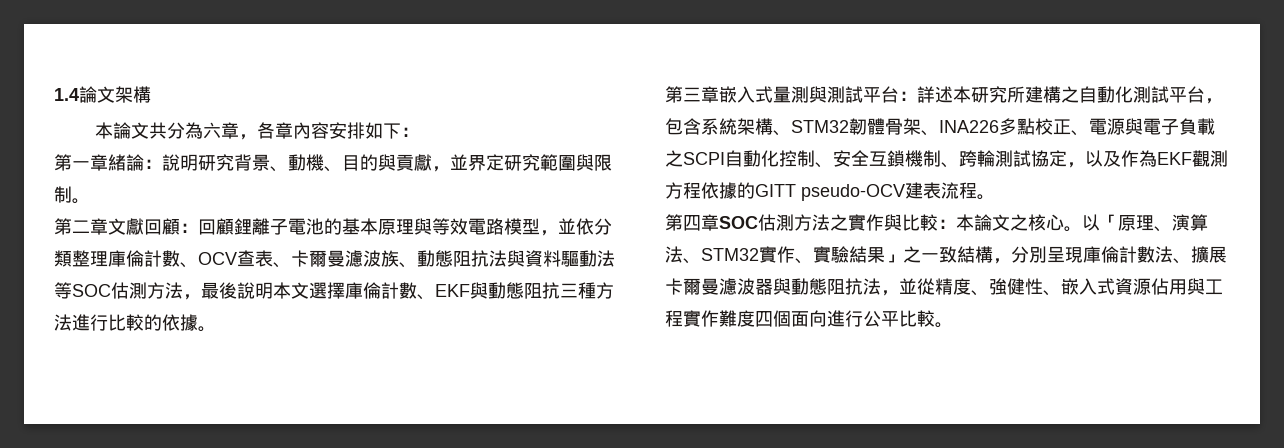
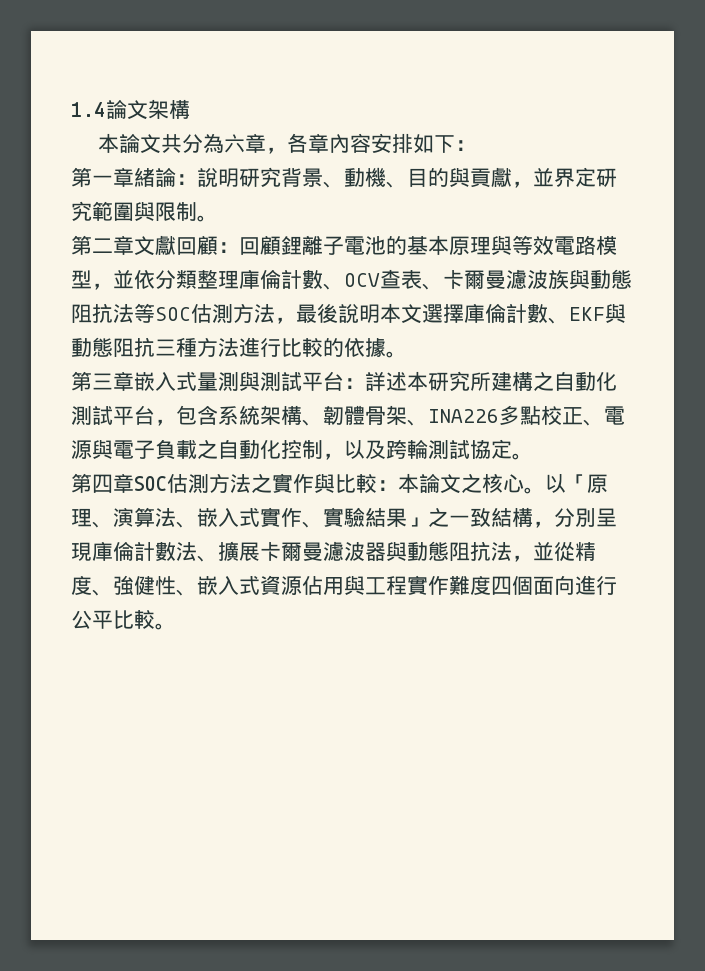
[399,250,615,268] 、動態阻抗法與資料驅動法 -> [569,269,632,289] [71,303,134,323] 與動態阻抗法
[791,120,849,133] STM32 -> (323, 422) none
[683,152,725,165] SCPI -> (218, 449) none
[815,150,1228,168] [665,182,977,201] 、安全互鎖機制、跨輪測試協定，以及作為EKF觀測方程依據的GITT pseudo-OCV建表流程 -> [323,439,512,460] ，以及跨輪測試協定
[701,248,759,261] STM32 -> [197,508,260,527] 嵌入式

